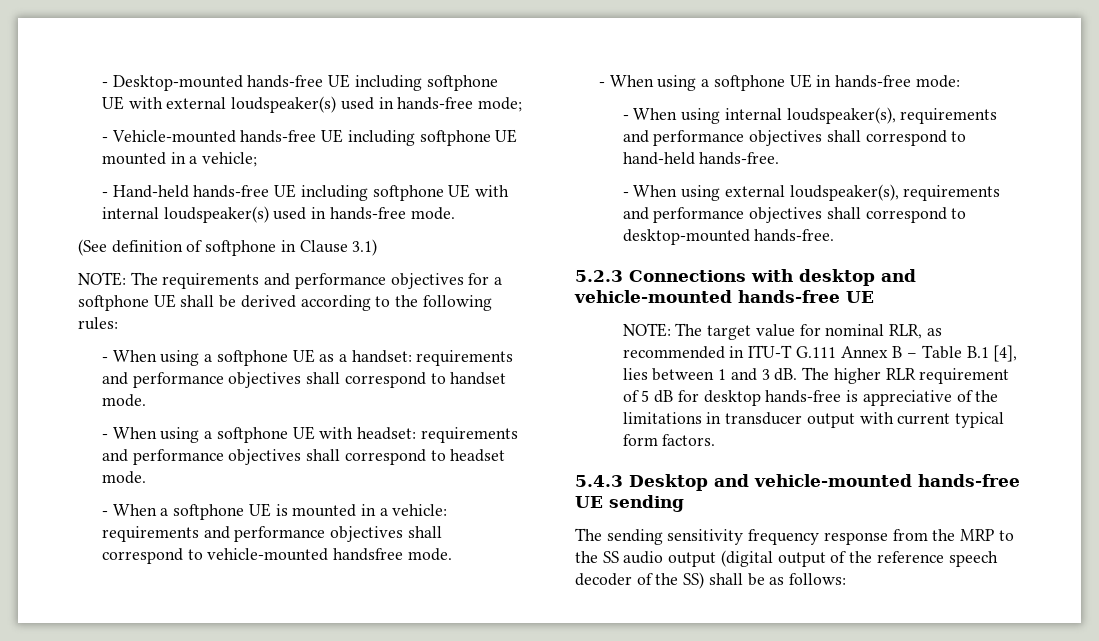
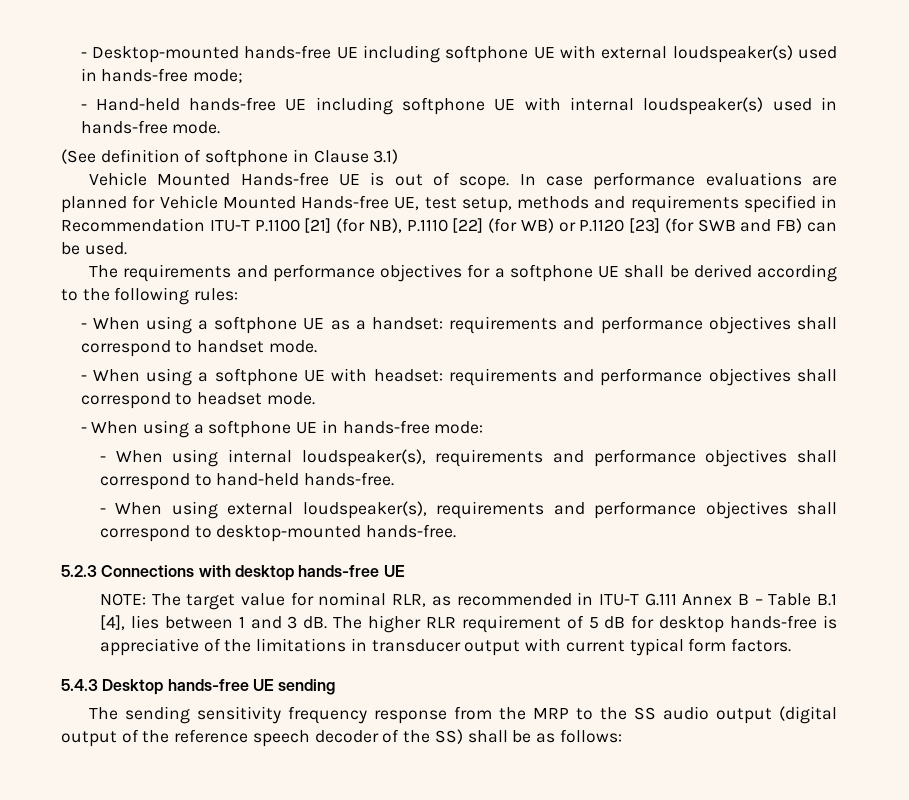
[101,129,518,146] [101,152,258,167] // - Vehicle-mounted hands-free UE including softphone UE mounted in a vehicle; -> (243, 76) none
[78,272,126,286] NOTE: -> [89,172,837,190] [61,195,837,213] [61,218,837,233] [61,242,127,255] Vehicle Mounted Hands-free UE is out of scope. In case performance evaluations are planned for Vehicle Mounted Hands-free UE, test setup, methods and requirements specified in Recommendation ITU-T P.1100 [21] (for NB), P.1110 [22] (for WB) or P.1120 [23] (for SWB and FB) can be used. //
[101,503,448,520] [101,526,442,542] [101,548,452,564] // - When a softphone UE is mounted in a vehicle: requirements and performance objectives shall correspond to vehicle-mounted handsfree mode. -> (315, 398) none
[881,269,916,282] [574,290,732,303] and vehicle-mounted -> (294, 573) none
[714,474,912,487] and vehicle-mounted -> (164, 687) none

